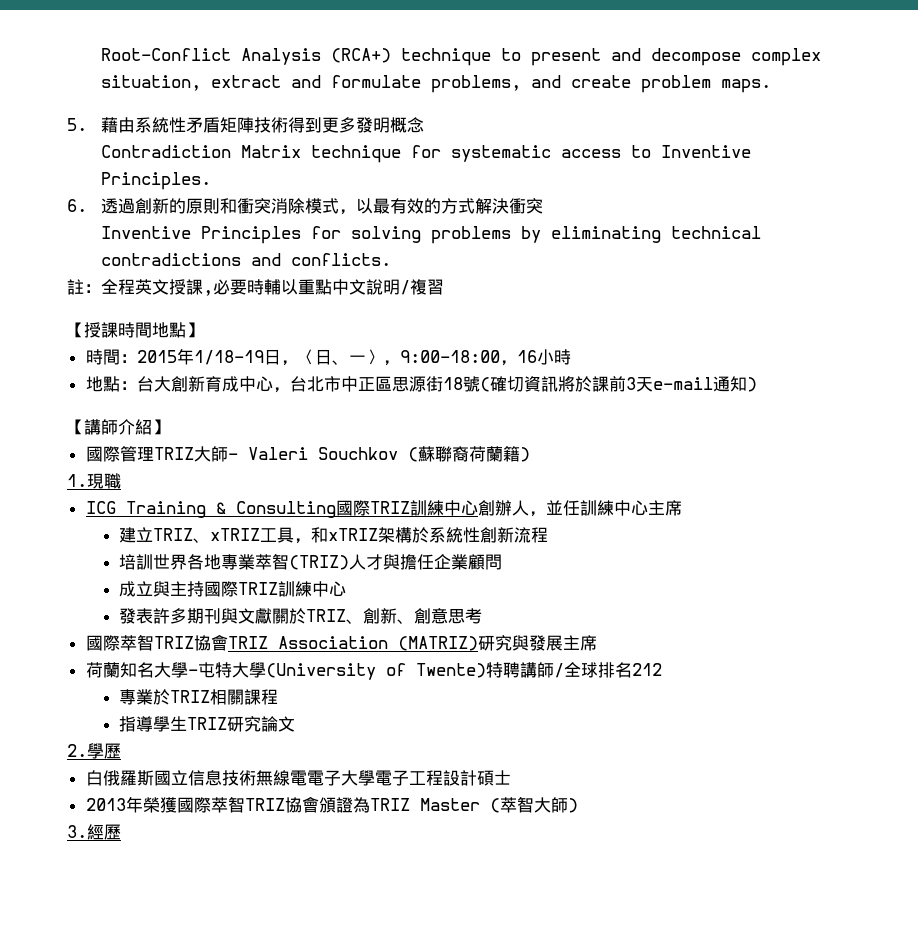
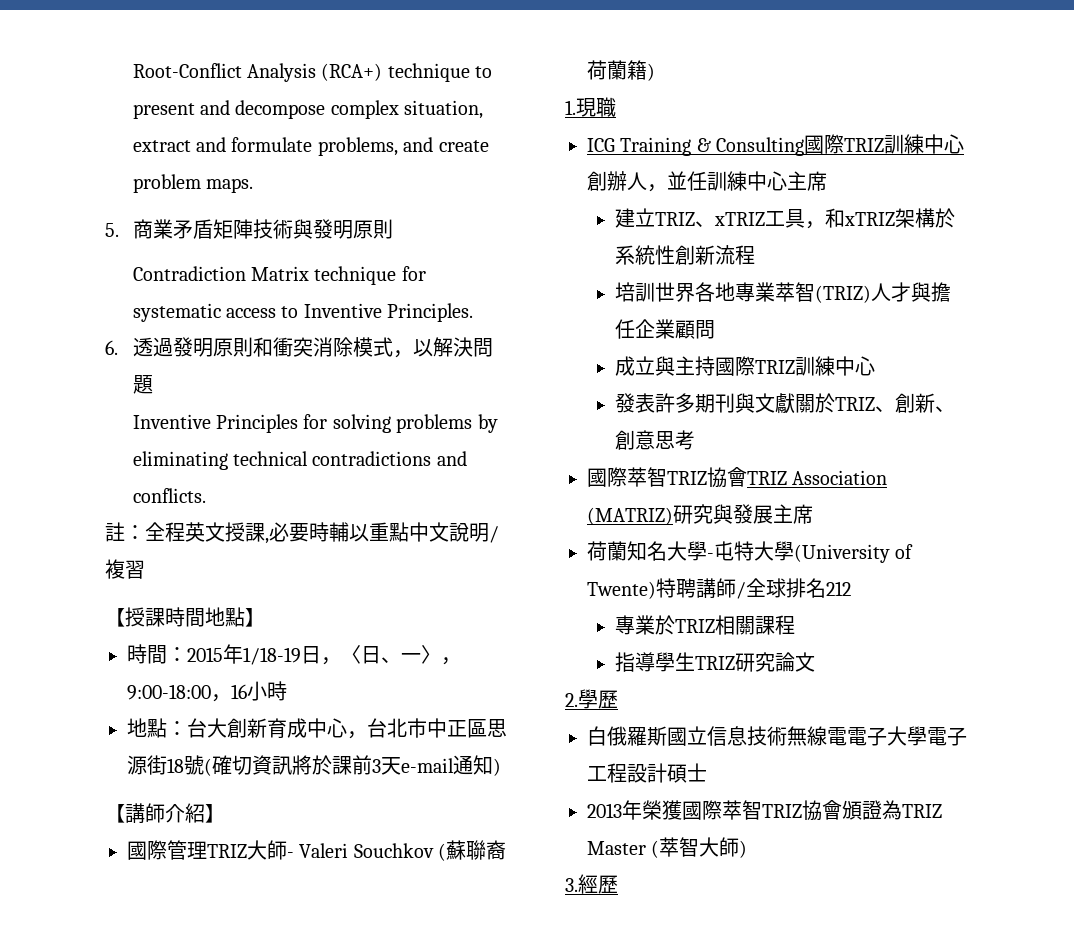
[100,117,186,133] 藉由系統性 -> [132,219,173,239] 商業
[287,117,424,133] 得到更多發明概念 -> [292,219,393,239] 與發明原則
[134,198,186,214] 創新的 -> [172,337,213,357] 發明
[372,198,543,214] 最有效的方式解決衝突 -> [432,337,493,357] [132,375,153,394] 解決問題

